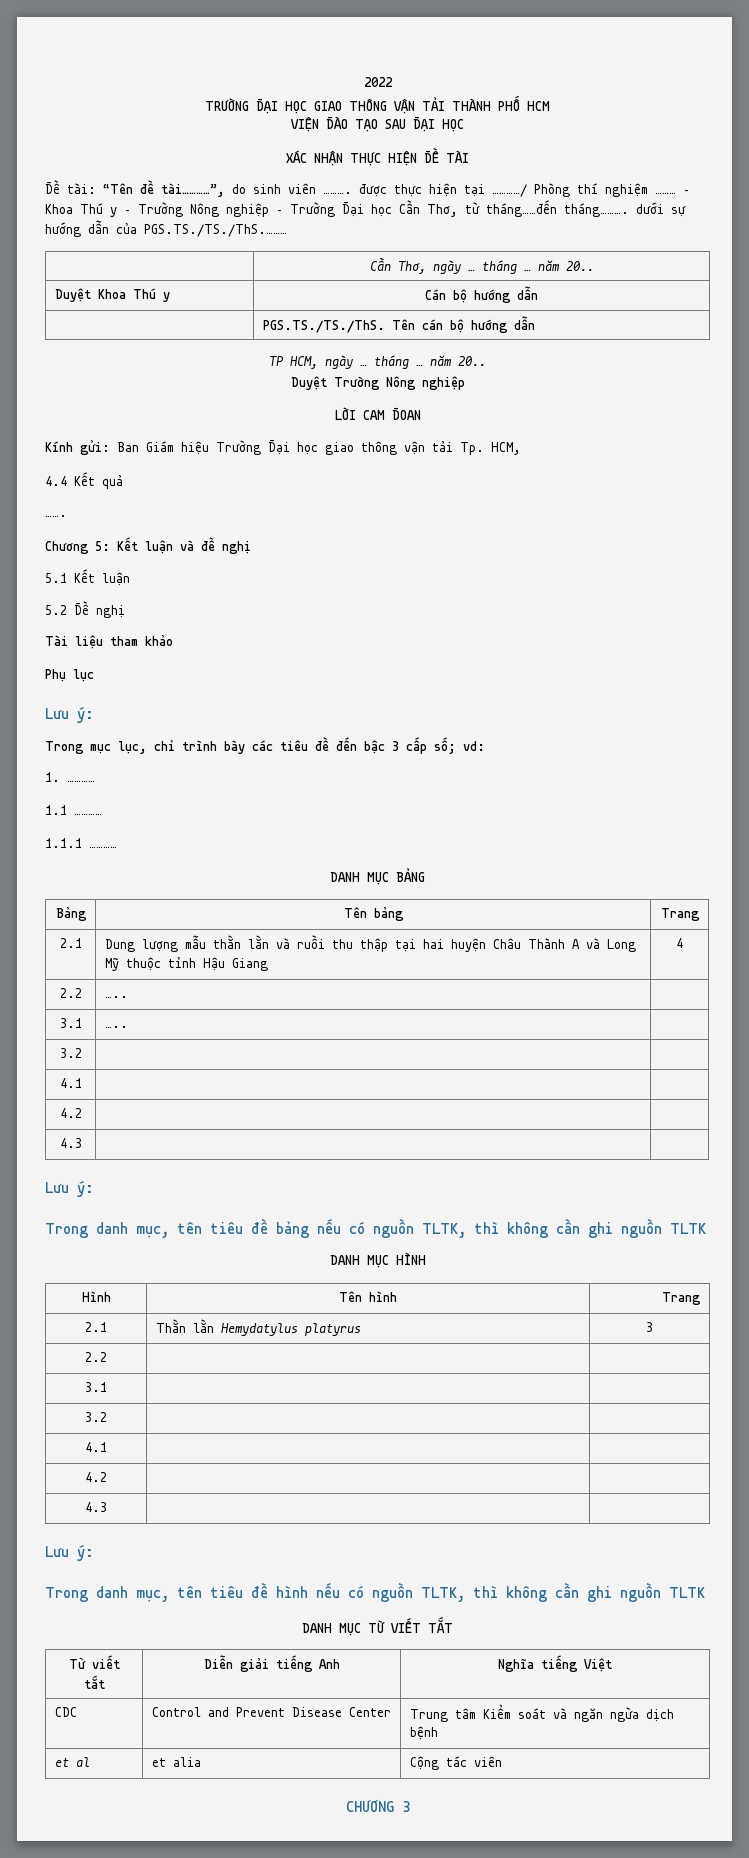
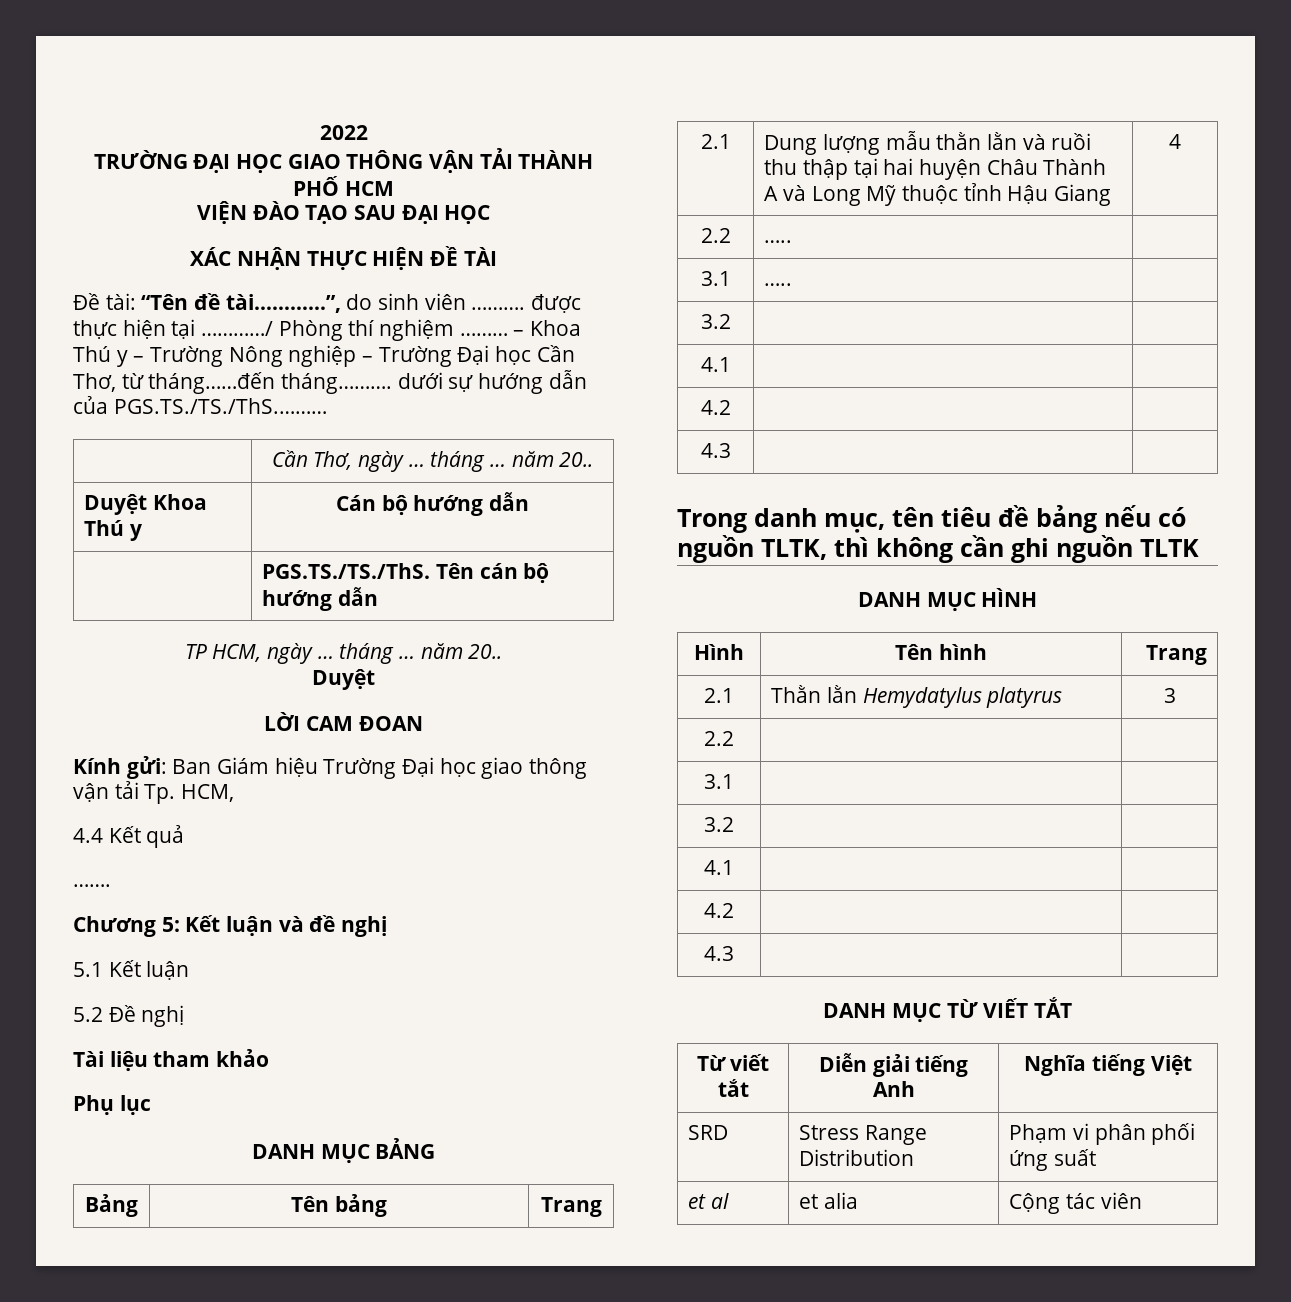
[333,376,465,390] Trường Nông nghiệp -> (375, 679) none
[45,706,94,723] [45,737,485,754] [45,772,95,782] [45,805,102,815] [45,838,117,848] // Lưu ý: // Trong mục lục, chỉ trình bày các tiêu đề đến bậc 3 cấp số; vd: // 1. ………… // 1.1 ………… // 1.1.1 ………… -> (151, 1105) none
[45,1180,94,1197] // Lưu ý: -> (731, 450) none
[45,1544,94,1561] [45,1582,705,1602] // Lưu ý: // Trong danh mục, tên tiêu đề hình nếu có nguồn TLTK, thì không cần ghi nguồn TLTK -> (734, 953) none
[54,1707,77,1717] [151,1707,391,1717] [409,1704,674,1722] [409,1726,438,1740] CDC | Control and Prevent Disease Center | Trung tâm Kiểm soát và ngăn ngừa dịch bệnh -> [688,1125,729,1140] [799,1125,928,1145] [799,1149,915,1166] [1009,1123,1196,1145] [1009,1149,1097,1171] SRD | Stress Range Distribution | Phạm vi phân phối ứng suất
[345,1799,410,1812] // CHƯƠNG 3 -> (1142, 1200) none

